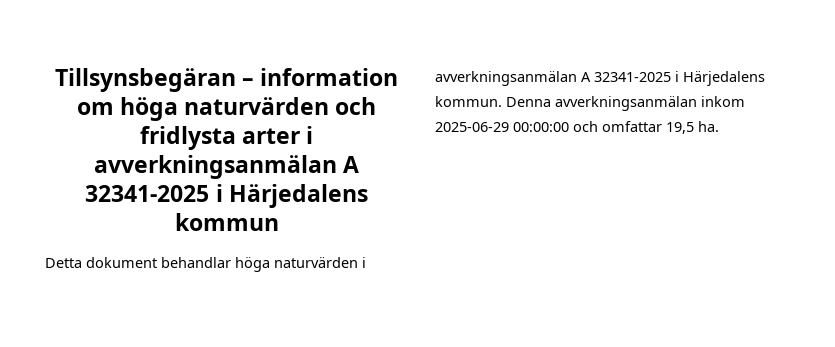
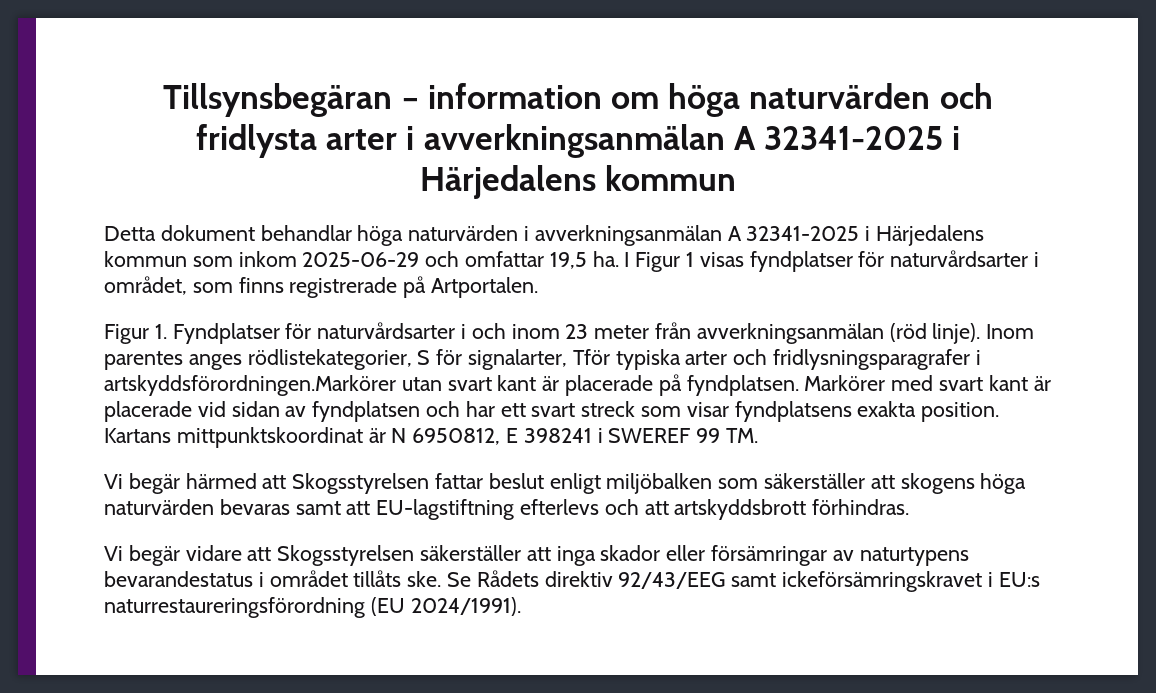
[435,96,697,111] kommun. Denna avverkningsanmälan -> [104,251,233,267] kommun som
[513,122,569,132] 00:00:00 -> (420, 259) none
(719, 126) none -> [624,250,1040,272] [104,276,539,298] [104,322,1035,344] [104,349,981,370] [104,374,1051,396] [104,401,1000,422] [104,427,759,448] [104,473,1027,494] [104,499,910,520] [104,545,969,566] [104,570,1040,592] [104,597,521,618] I Figur 1 visas fyndplatser för naturvårdsarter i området, som finns registrerade på Artportalen. // Figur 1. Fyndplatser för naturvårdsarter i och inom 23 meter från avverkningsanmälan (röd linje). Inom parentes anges rödlistekategorier, S för signalarter, Tför typiska arter och fridlysningsparagrafer i artskyddsförordningen.Markörer utan svart kant är placerade på fyndplatsen. Markörer med svart kant är placerade vid sidan av fyndplatsen och har ett svart streck som visar fyndplatsens exakta position. Kartans mittpunktskoordinat är N 6950812, E 398241 i SWEREF 99 TM. // Vi begär härmed att Skogsstyrelsen fattar beslut enligt miljöbalken som säkerställer att skogens höga naturvärden bevaras samt att EU-lagstiftning efterlevs och att artskyddsbrott förhindras. // Vi begär vidare att Skogsstyrelsen säkerställer att inga skador eller försämringar av naturtypens bevarandestatus i området tillåts ske. Se Rådets direktiv 92/43/EEG samt ickeförsämringskravet i EU:s naturrestaureringsförordning (EU 2024/1991).

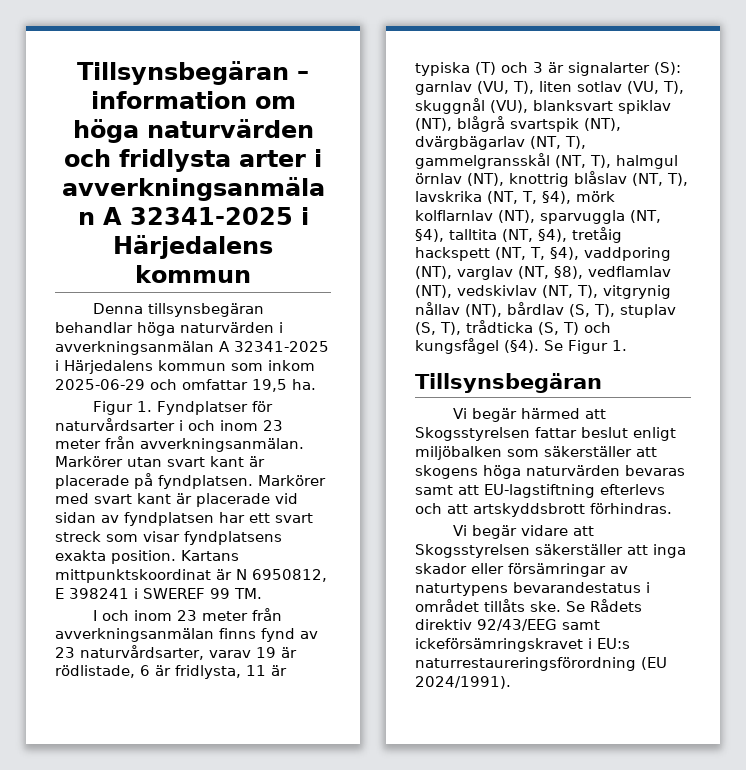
[104,225,255,241] Detta dokument -> [93,303,265,317] Denna tillsynsbegäran
[624,250,1040,272] [104,276,539,298] I Figur 1 visas fyndplatser för naturvårdsarter i området, som finns registrerade på Artportalen. -> (316, 384) none
[696,323,1035,344] [104,349,981,370] [104,375,396,396] avverkningsanmälan (röd linje). Inom parentes anges rödlistekategorier, S för signalarter, Tför typiska arter och fridlysningsparagrafer i artskyddsförordningen.Markörer -> [140,438,304,452] [55,456,123,467] avverkningsanmälan. Markörer
[426,401,461,417] och -> (214, 519) none
(759, 435) none -> [93,608,283,621] [55,628,318,642] [55,645,297,660] [55,665,287,679] [415,62,681,76] [415,81,684,95] [415,98,671,114] [415,116,621,132] [415,136,586,150] [415,153,678,169] [415,171,688,187] [415,191,615,204] [415,210,661,224] [415,227,622,243] [415,247,671,261] [415,266,671,280] [415,285,671,299] [415,302,676,318] [415,320,611,335] [415,338,627,354] [415,373,602,393] // I och inom 23 meter från avverkningsanmälan finns fynd av 23 naturvårdsarter, varav 19 är rödlistade, 6 är fridlysta, 11 är typiska (T) och 3 är signalarter (S): garnlav (VU, T), liten sotlav (VU, T), skuggnål (VU), blanksvart spiklav (NT), blågrå svartspik (NT), dvärgbägarlav (NT, T), gammelgransskål (NT, T), halmgul örnlav (NT), knottrig blåslav (NT, T), lavskrika (NT, T, §4), mörk kolflarnlav (NT), sparvuggla (NT, §4), talltita (NT, §4), tretåig hackspett (NT, T, §4), vaddporing (NT), varglav (NT, §8), vedflamlav (NT), vedskivlav (NT, T), vitgrynig nållav (NT), bårdlav (S, T), stuplav (S, T), trådticka (S, T) och kungsfågel (§4). Se Figur 1. // Tillsynsbegäran

